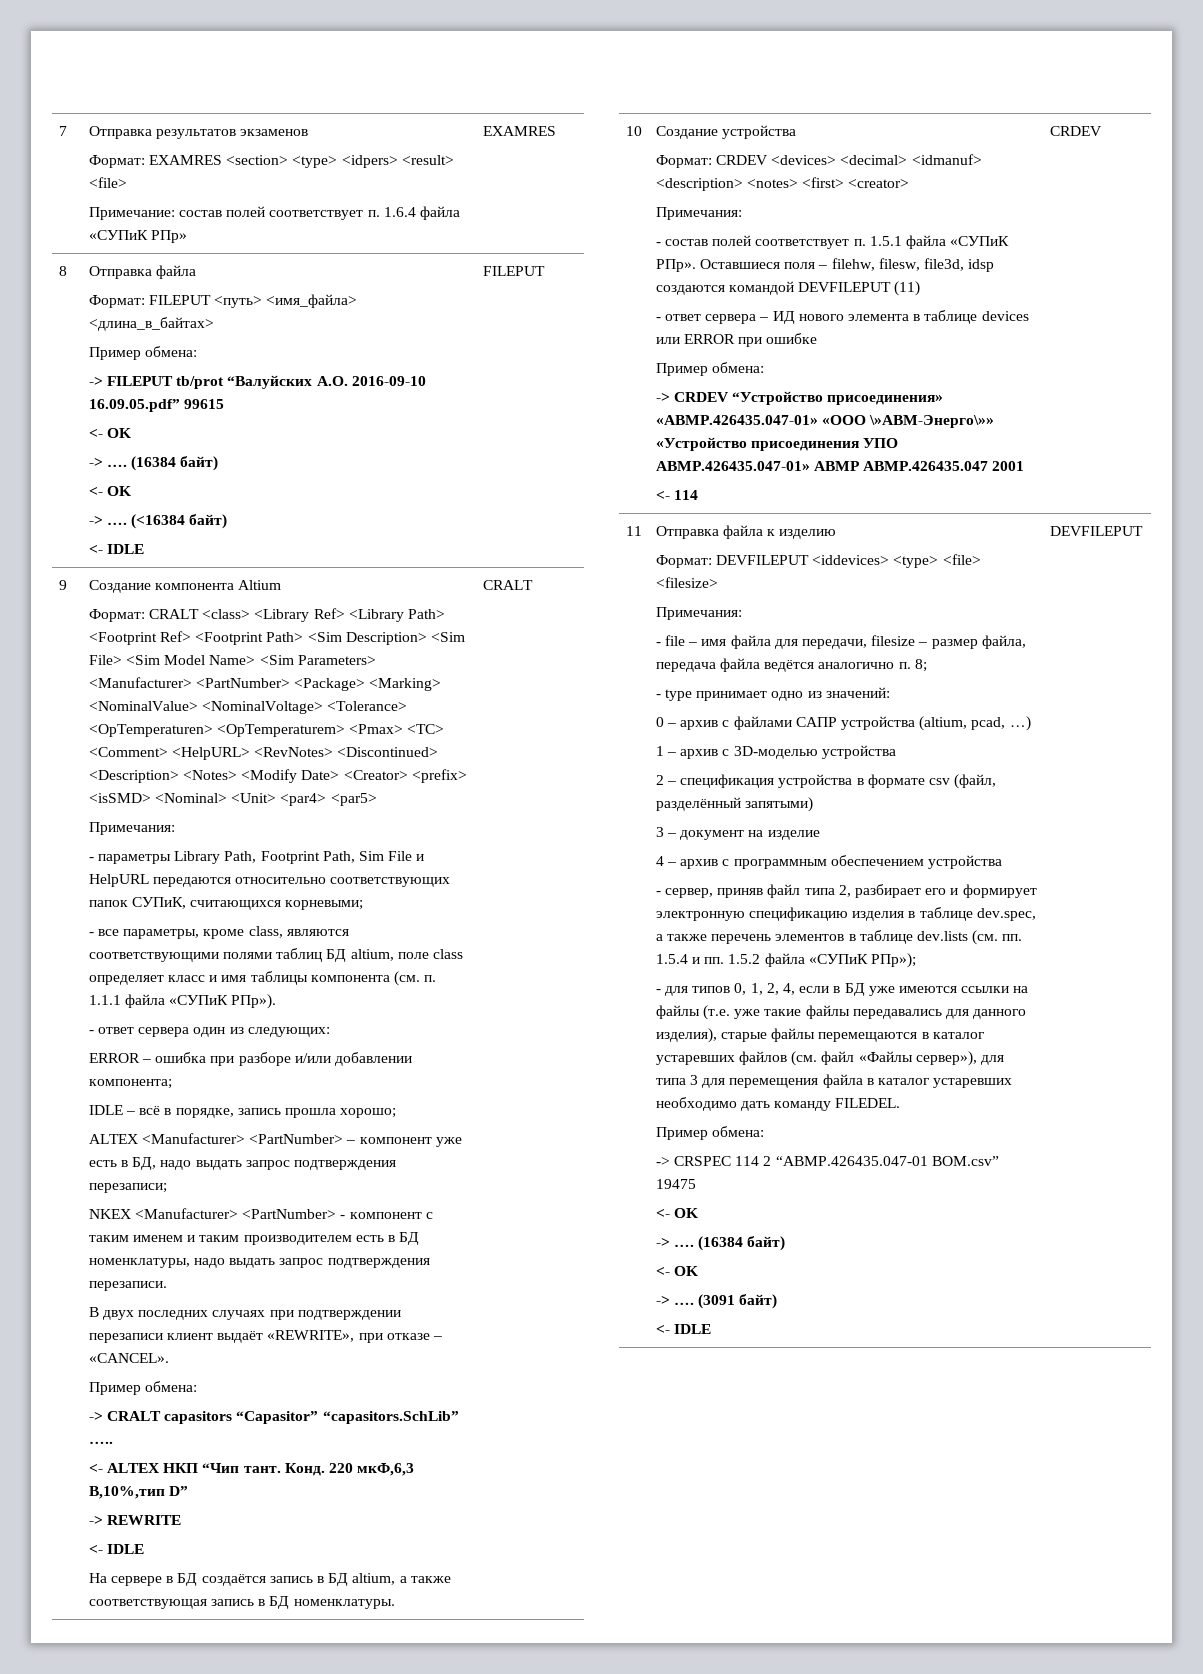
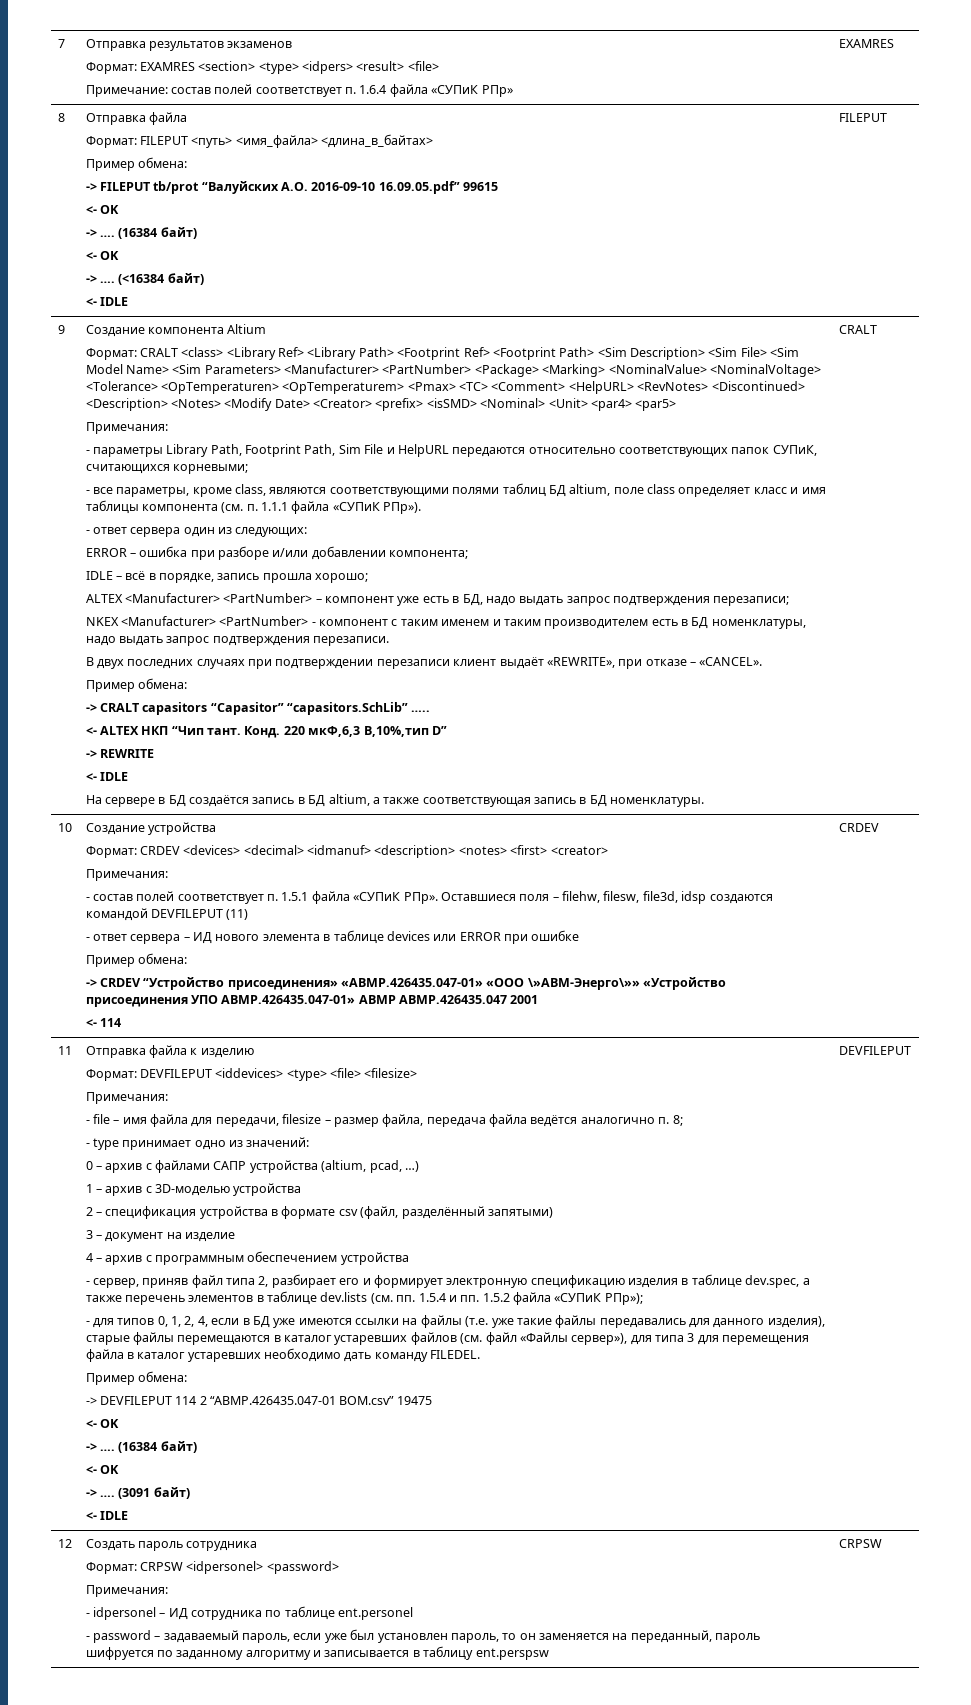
[674,1156,732,1166] CRSPEC -> [99,1396,172,1405] DEVFILEPUT
(1143, 531) none -> [57,1539,72,1548] [85,1539,258,1551] [85,1561,339,1574] [85,1585,168,1597] [85,1606,414,1620] [85,1629,761,1643] [85,1646,549,1660] [838,1539,882,1548] // 12 | Создать пароль сотрудника // Формат: CRPSW <idpersonel> <password> // Примечания: // - idpersonel – ИД сотрудника по таблице ent.personel // - password – задаваемый пароль, если уже был установлен пароль, то он заменяется на переданный, пароль шифруется по заданному алгоритму и записывается в таблицу ent.perspsw | CRPSW

